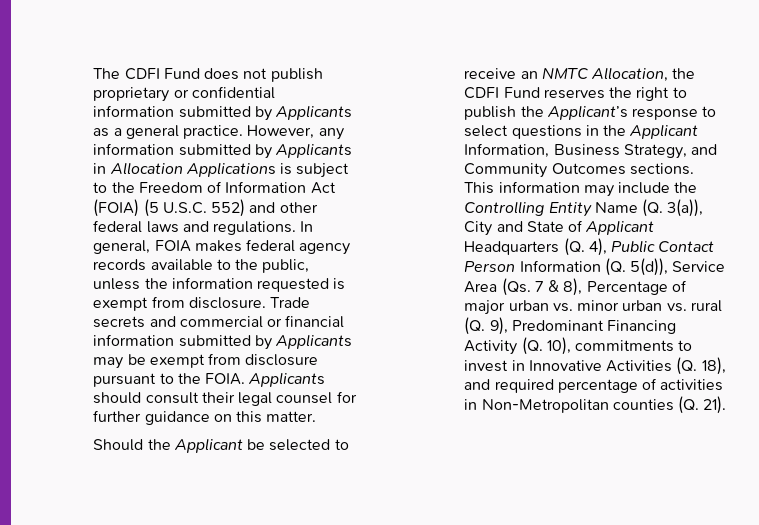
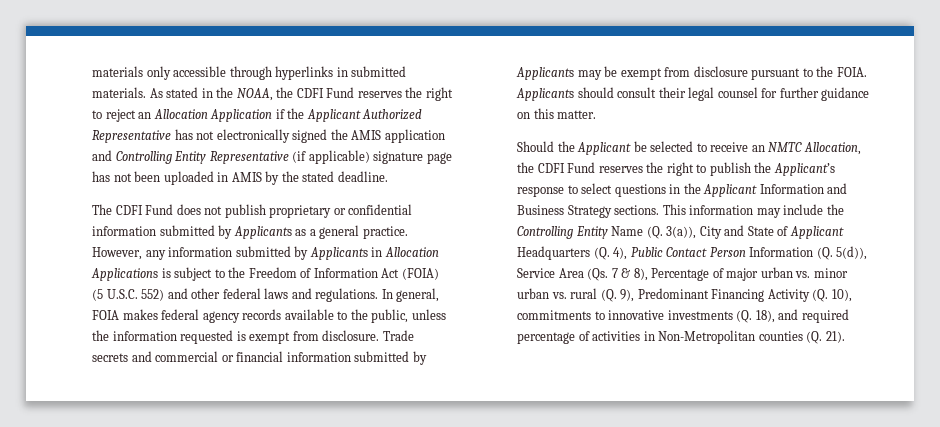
(93, 73) none -> [92,66,407,80] [92,87,453,101] [92,108,423,122] [92,129,445,143] [92,150,452,164] [92,171,388,185] materials only accessible through hyperlinks in submitted materials. As stated in the NOAA, the CDFI Fund reserves the right to reject an Allocation Application if the Applicant Authorized Representative has not electronically signed the AMIS application and Controlling Entity Representative (if applicable) signature page has not been uploaded in AMIS by the stated deadline. //
[464,143,718,159] [464,163,626,178] Information, Business Strategy, and Community Outcomes -> [759,183,848,194] [517,205,612,218] Information and Business Strategy
[464,360,673,372] invest in Innovative Activities -> [608,310,733,320] innovative investments

